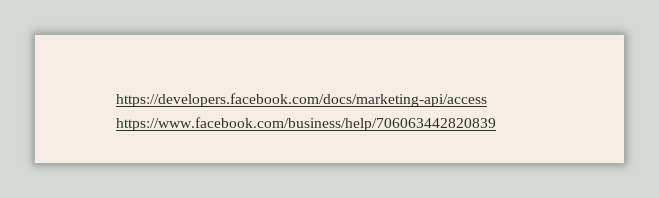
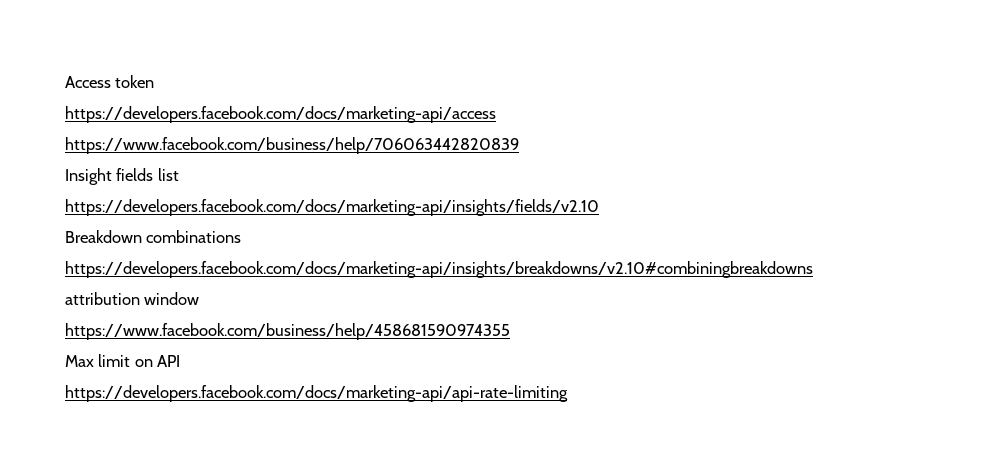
(116, 100) none -> [65,75,155,88] Access token //
(496, 124) none -> [65,168,179,185] [65,199,599,216] [65,230,242,243] [65,261,813,278] [65,292,200,305] [65,323,510,340] [65,354,181,367] [65,385,568,402] // Insight fields list // https://developers.facebook.com/docs/marketing-api/insights/fields/v2.10 // Breakdown combinations // https://developers.facebook.com/docs/marketing-api/insights/breakdowns/v2.10#combiningbreakdowns // attribution window // https://www.facebook.com/business/help/458681590974355 // Max limit on API // https://developers.facebook.com/docs/marketing-api/api-rate-limiting

